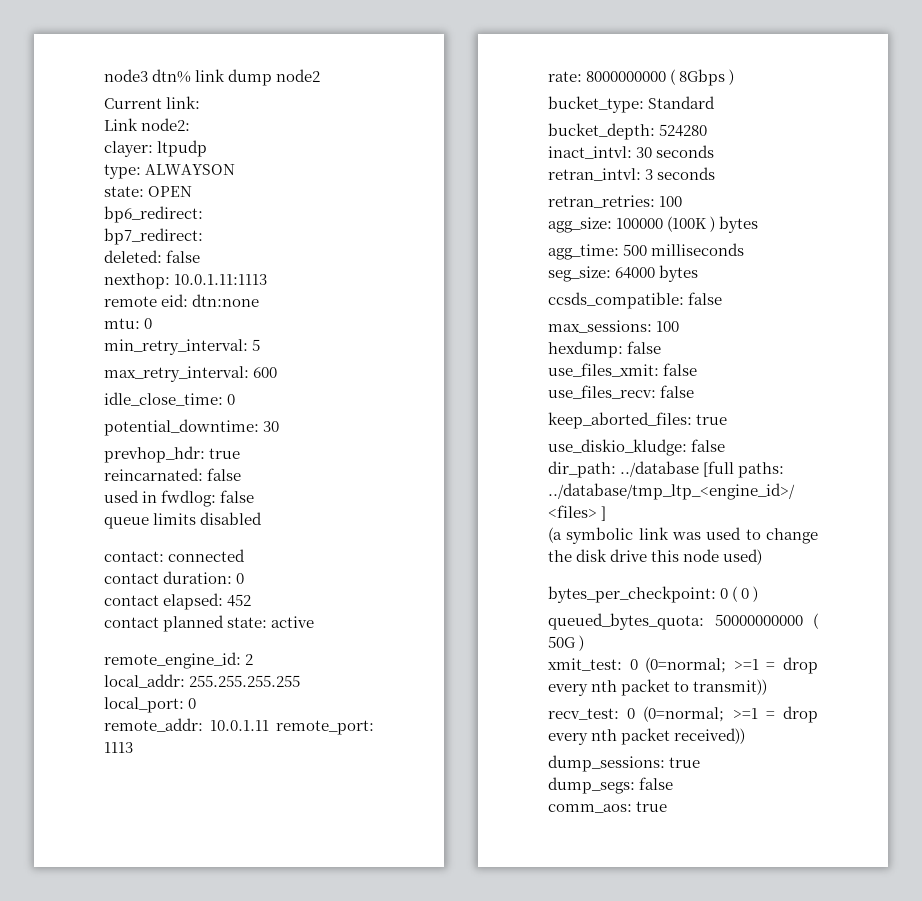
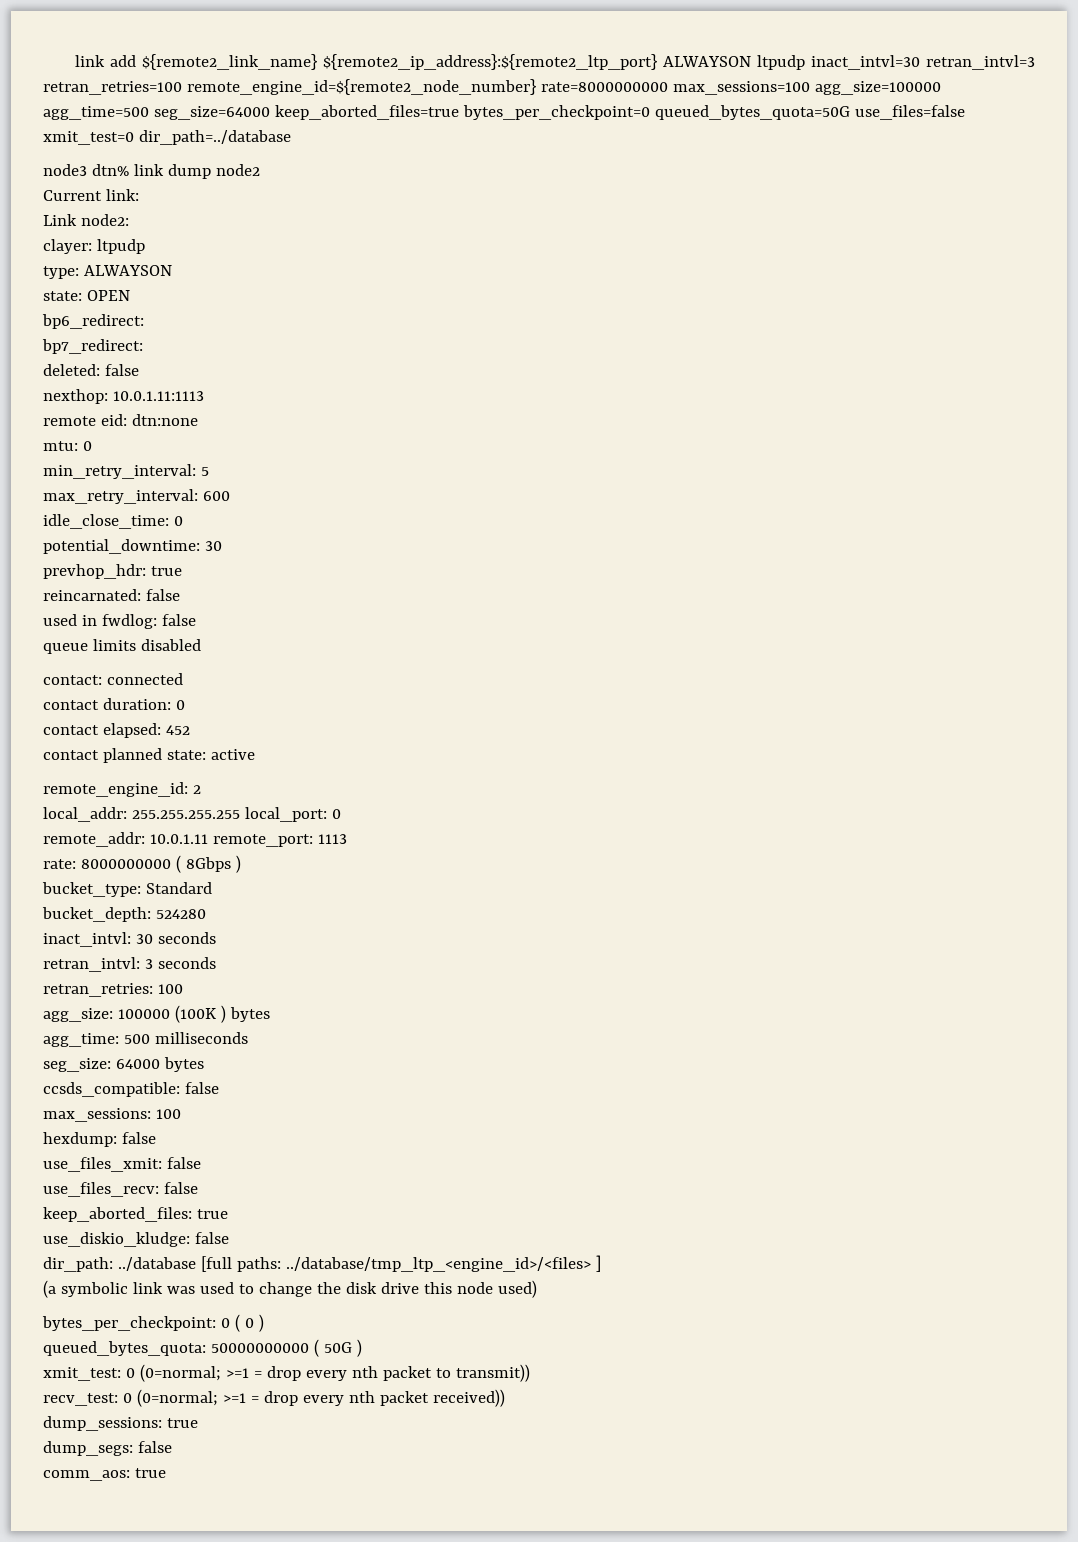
(104, 75) none -> [75,54,1035,70] [43,79,941,95] [43,105,965,120] [43,130,291,145] link add ${remote2_link_name} ${remote2_ip_address}:${remote2_ltp_port} ALWAYSON ltpudp inact_intvl=30 retran_intvl=3 retran_retries=100 remote_engine_id=${remote2_node_number} rate=8000000000 max_sessions=100 agg_size=100000 agg_time=500 seg_size=64000 keep_aborted_files=true bytes_per_checkpoint=0 queued_bytes_quota=50G use_files=false xmit_test=0 dir_path=../database //

